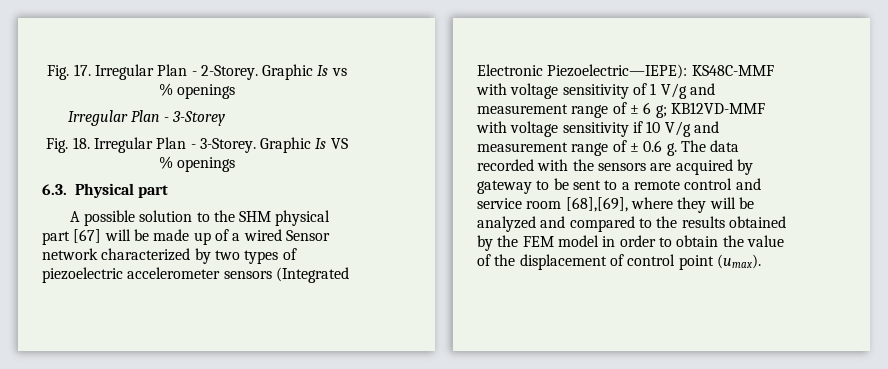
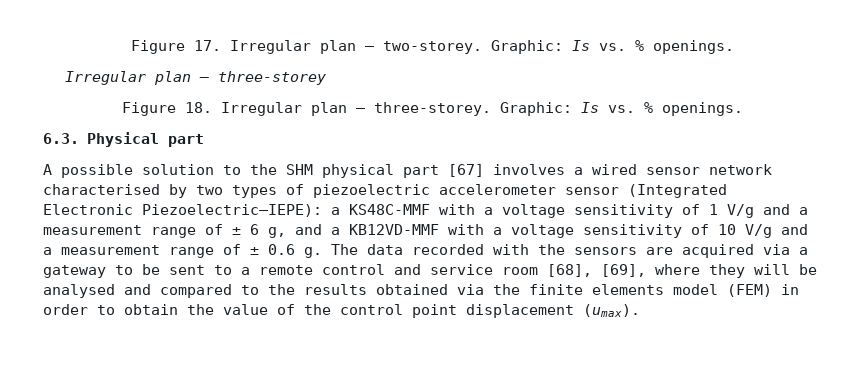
[47,65,70,80] Fig. -> [130,40,185,54] Figure
[157,64,347,80] [158,83,236,99] [67,110,226,126] [46,137,348,153] [158,156,236,172] Plan - 2-Storey. Graphic Is vs % openings // Irregular Plan - 3-Storey // Fig. 18. Irregular Plan - 3-Storey. Graphic Is VS % openings -> [319,40,734,54] [65,71,327,85] [121,102,743,116] plan – two-storey. Graphic: Is vs. % openings. // Irregular plan – three-storey // Figure 18. Irregular plan – three-storey. Graphic: Is vs. % openings.
[104,229,330,245] [42,248,191,261] will be made up of a wired Sensor network characterized -> [493,164,772,175] [43,184,160,195] involves a wired sensor network characterised
[223,271,272,279] sensors -> [565,187,619,195] sensor
(688, 71) none -> [331,207,340,215] a
(507, 89) none -> [484,207,493,215] a
(715, 89) none -> [799,207,808,215] a
[655,105,667,118] g; -> [268,224,340,238] g, and a
[510,121,643,137] voltage sensitivity if -> [493,224,709,238] a voltage sensitivity of
(719, 127) none -> [43,247,52,255] a
[736,159,753,175] by -> [763,244,808,255] via a
[565,197,628,212] [68],[69], -> [547,264,646,277] [68], [69],
[477,216,536,232] analyzed -> [43,284,115,298] analysed
[477,235,599,251] by the FEM model -> [457,284,772,297] via the finite elements model (FEM)
[519,254,624,270] displacement of -> (331, 309) none
(714, 262) none -> [466,304,574,318] displacement

